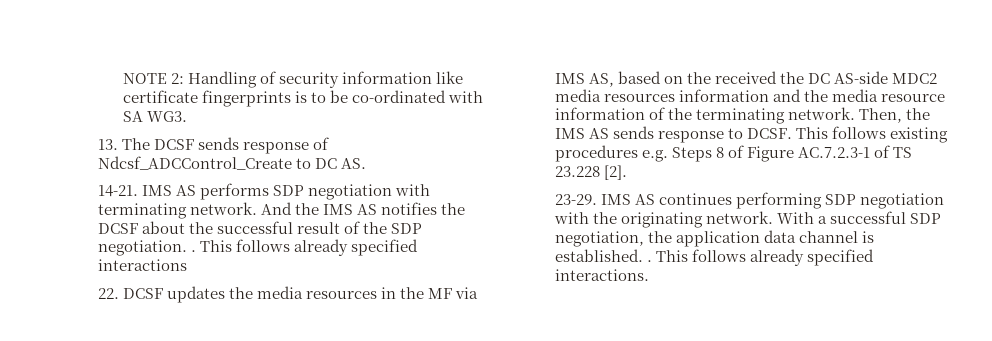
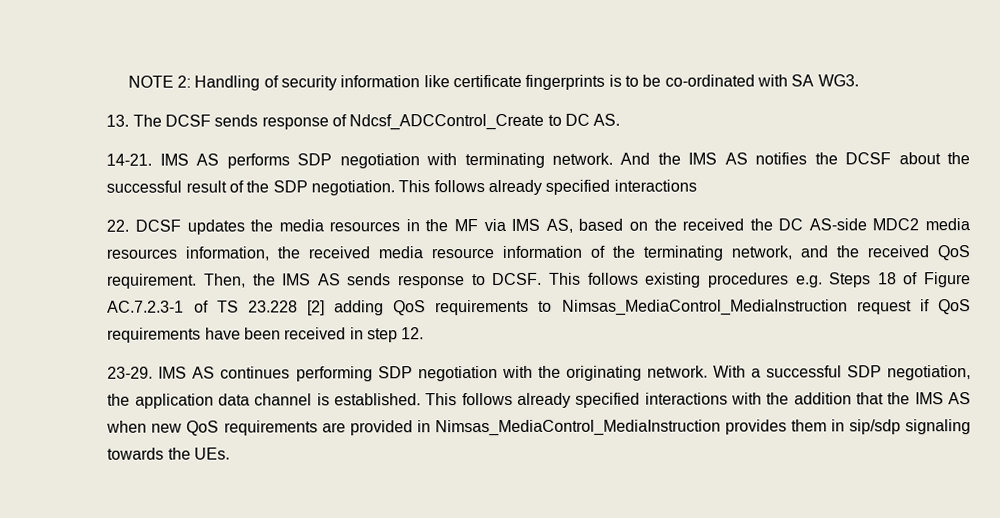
[191,250,197,252] . -> (395, 188) none
[679,89,829,102] information and the -> [185,246,371,261] information, the received
[788,107,856,120] network. -> [731,245,972,261] [107,273,198,289] network, and the received QoS requirement.
[716,147,725,158] 8 -> [877,272,897,285] 18
[604,165,628,180] [2]. -> [306,299,972,316] [107,327,425,343] [2] adding QoS requirements to Nimsas_MediaControl_MediaInstruction request if QoS requirements have been received in step 12.
[647,249,875,266] [555,269,650,281] . This follows already specified interactions. -> [425,392,971,408] [106,419,972,437] [107,447,230,460] This follows already specified interactions with the addition that the IMS AS when new QoS requirements are provided in Nimsas_MediaControl_MediaInstruction provides them in sip/sdp signaling towards the UEs.

